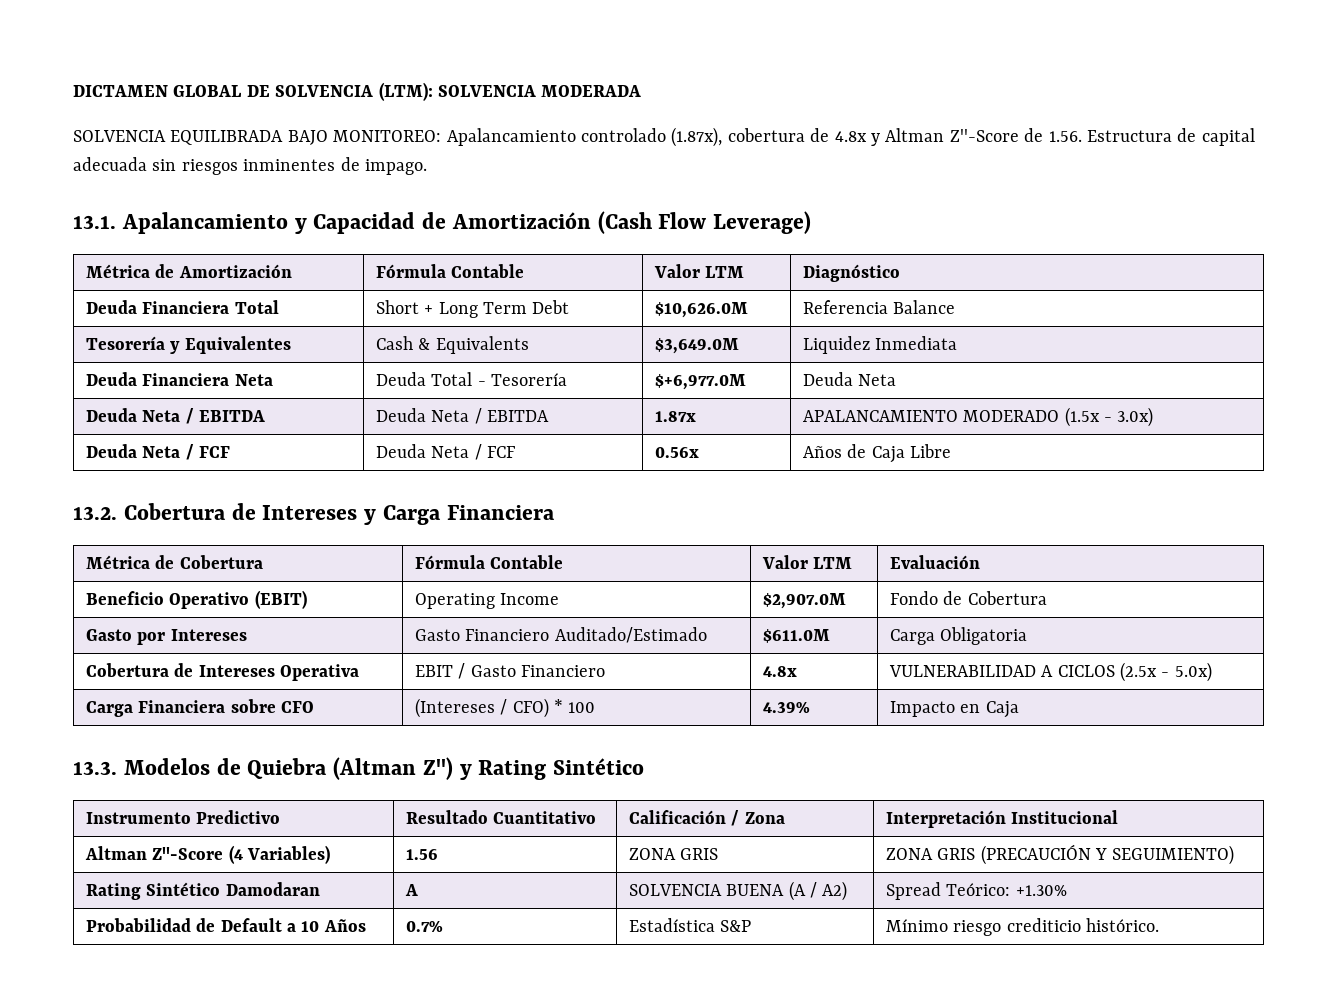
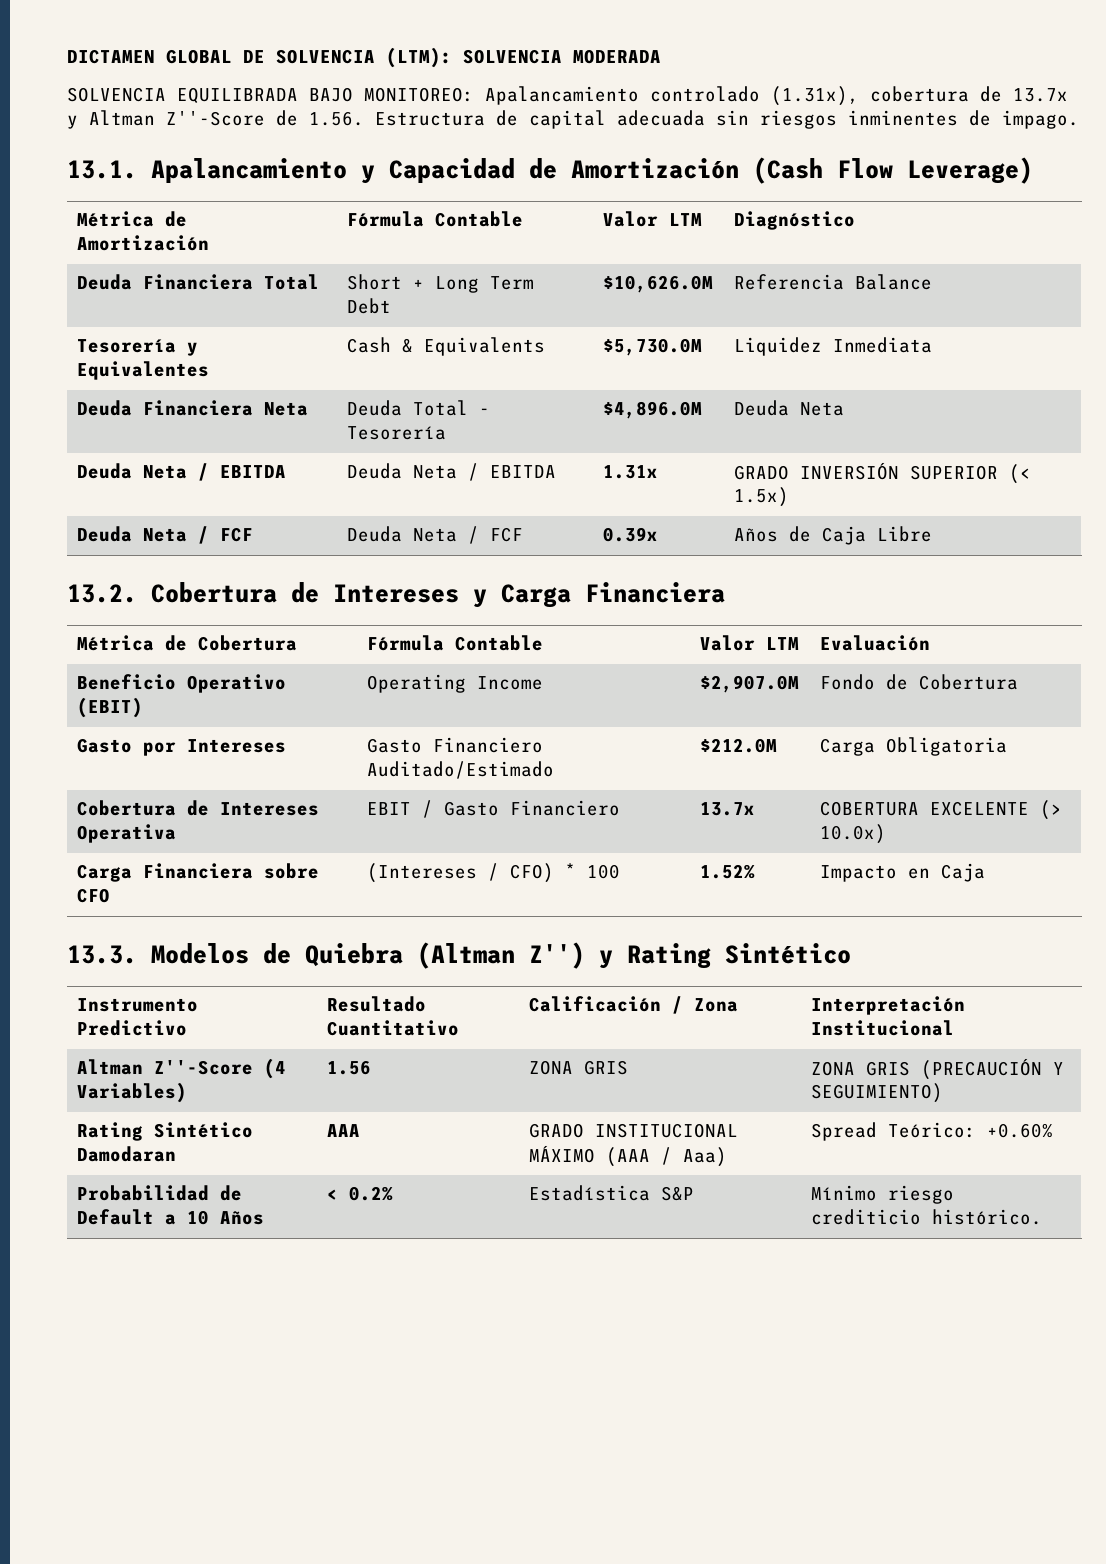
[671,127,723,147] (1.87x), -> [771,86,859,106] (1.31x),
[834,131,867,142] 4.8x -> [1013,88,1068,102] 13.7x
[654,338,739,354] $3,649.0M -> [602,338,702,356] $5,730.0M
[654,374,746,390] $+6,977.0M -> [602,401,702,419] $4,896.0M
[654,411,696,422] [802,407,1154,427] 1.87x | APALANCAMIENTO MODERADO (1.5x - 3.0x) -> [602,465,658,479] [733,462,1031,484] [733,487,789,507] 1.31x | GRADO INVERSIÓN SUPERIOR (< 1.5x)
[654,447,699,458] 0.56x -> [602,527,658,542] 0.39x
[762,629,830,643] $611.0M -> [699,738,777,753] $212.0M
[762,666,797,677] [888,662,1212,682] 4.8x | VULNERABILIDAD A CICLOS (2.5x - 5.0x) -> [699,802,755,816] [819,800,1062,820] [819,824,886,844] 13.7x | COBERTURA EXCELENTE (> 10.0x)
[762,702,810,713] 4.39% -> [699,864,755,879] 1.52%
[404,884,418,896] [628,881,848,901] A | SOLVENCIA BUENA (A / A2) -> [326,1124,360,1137] [528,1123,738,1138] [528,1145,727,1167] AAA | GRADO INSTITUCIONAL MÁXIMO (AAA / Aaa)
[1015,885,1067,896] +1.30% -> [986,1123,1053,1138] +0.60%
[405,921,443,932] 0.7% -> [326,1186,393,1201] < 0.2%

